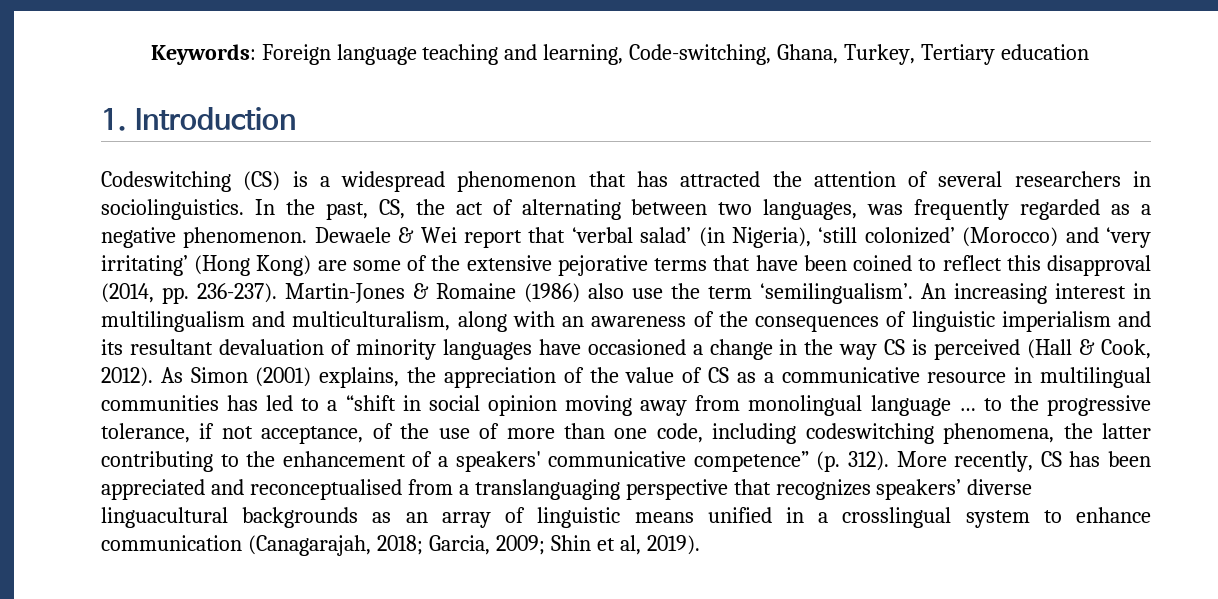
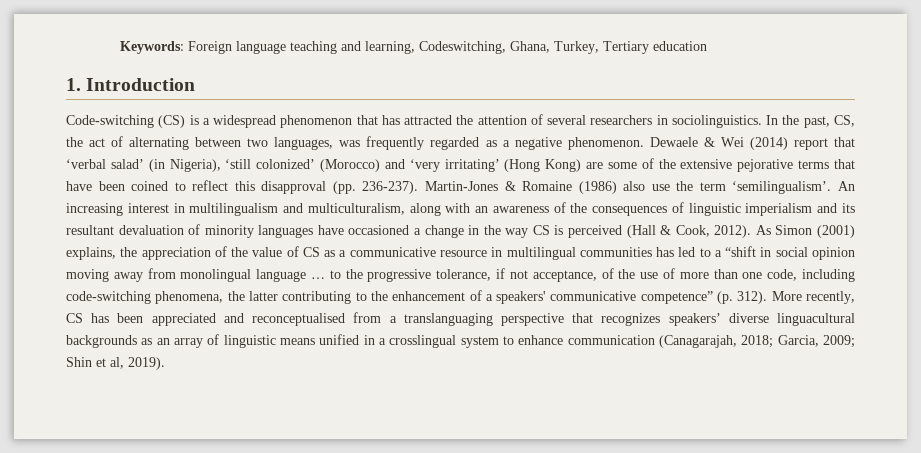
[629,44,772,65] Code-switching, -> [419,41,507,54] Codeswitching,
[101,171,231,192] Codeswitching -> [66,115,154,128] Code-switching
(457, 235) none -> [749,137,788,150] (2014)
[101,283,189,304] (2014, pp. -> [332,181,356,194] (pp.
[805,423,934,444] codeswitching -> [66,291,151,304] code-switching

